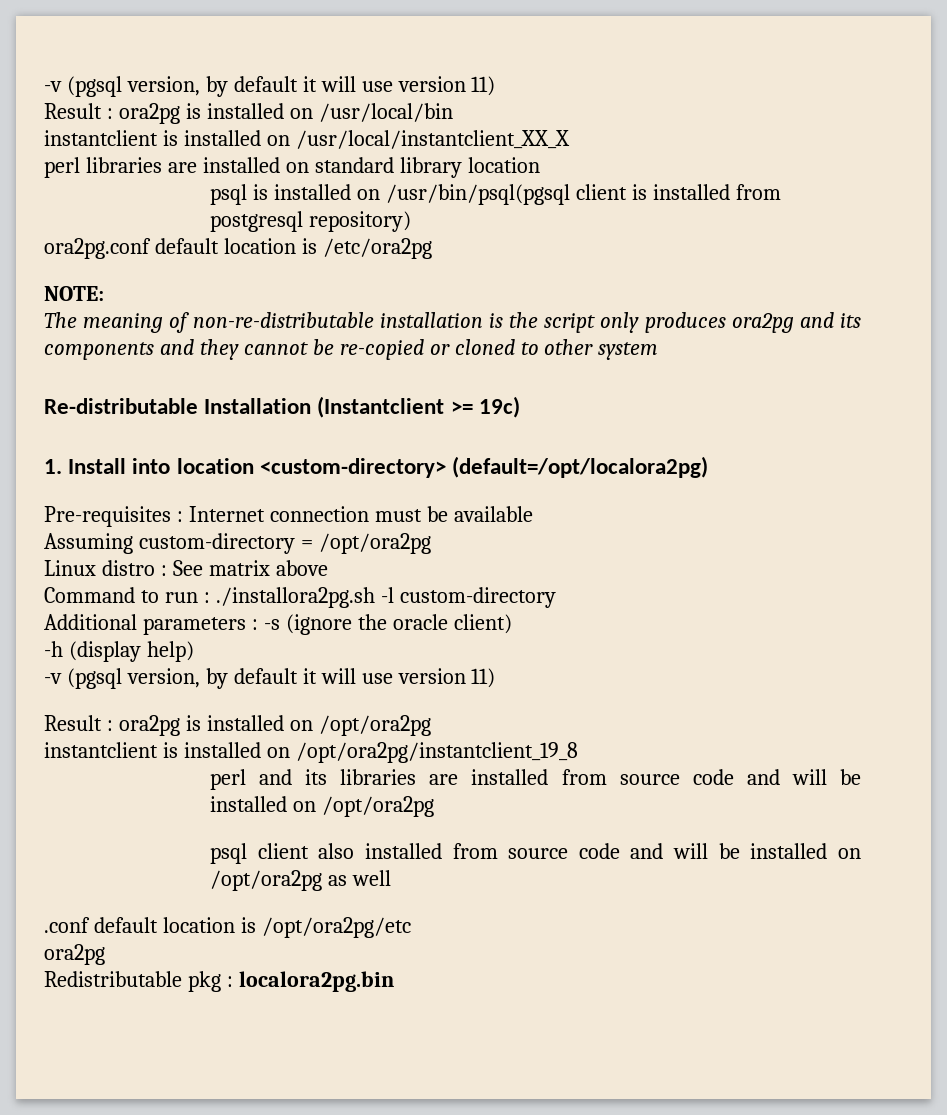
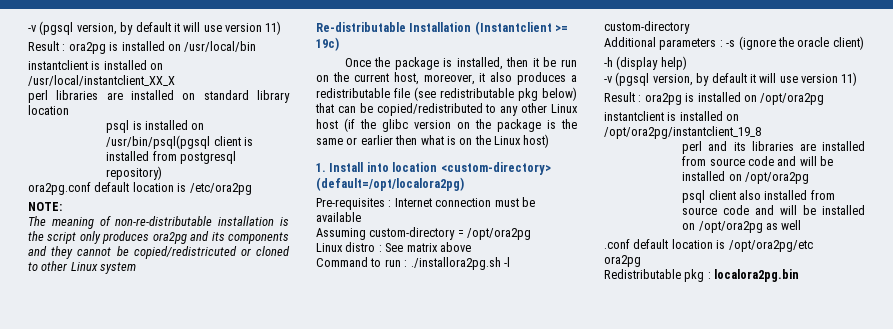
[339,339,424,360] re-copied -> [133,246,237,259] copied/redistricuted
(594, 347) none -> [70,262,98,271] Linux
(520, 407) none -> [344,57,577,70] [316,72,577,85] [316,87,577,101] [315,103,578,116] [316,118,577,132] [316,134,550,148] // Once the package is installed, then it be run on the current host, moreover, it also produces a redistributable file (see redistributable pkg below) that can be copied/redistributed to any other Linux host (if the glibc version on the package is the same or earlier then what is on the Linux host)

